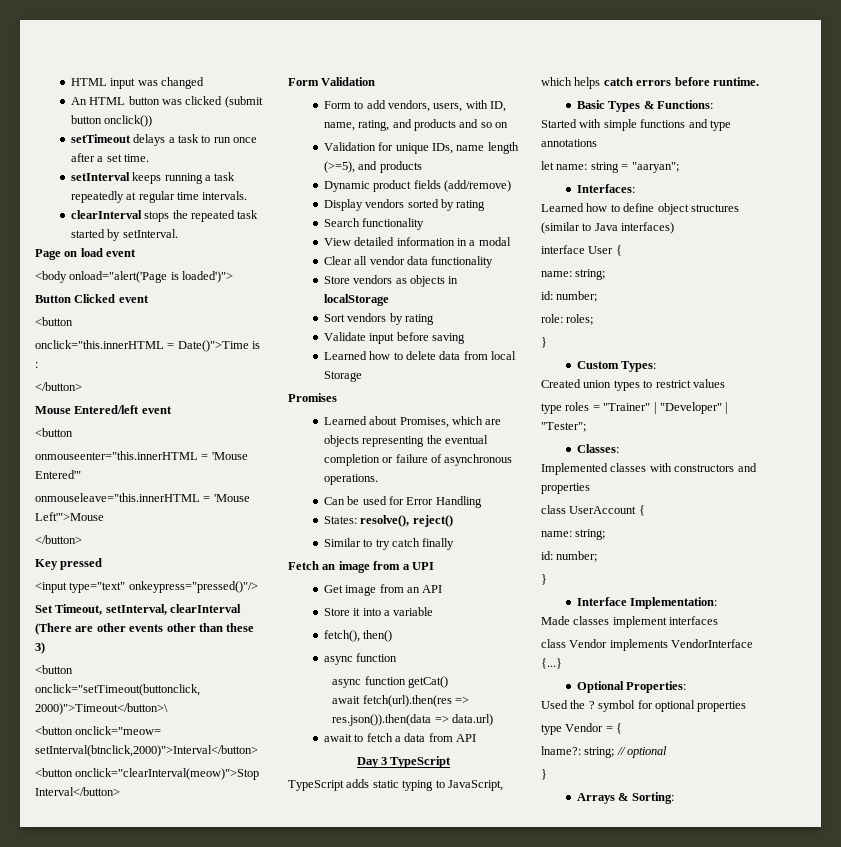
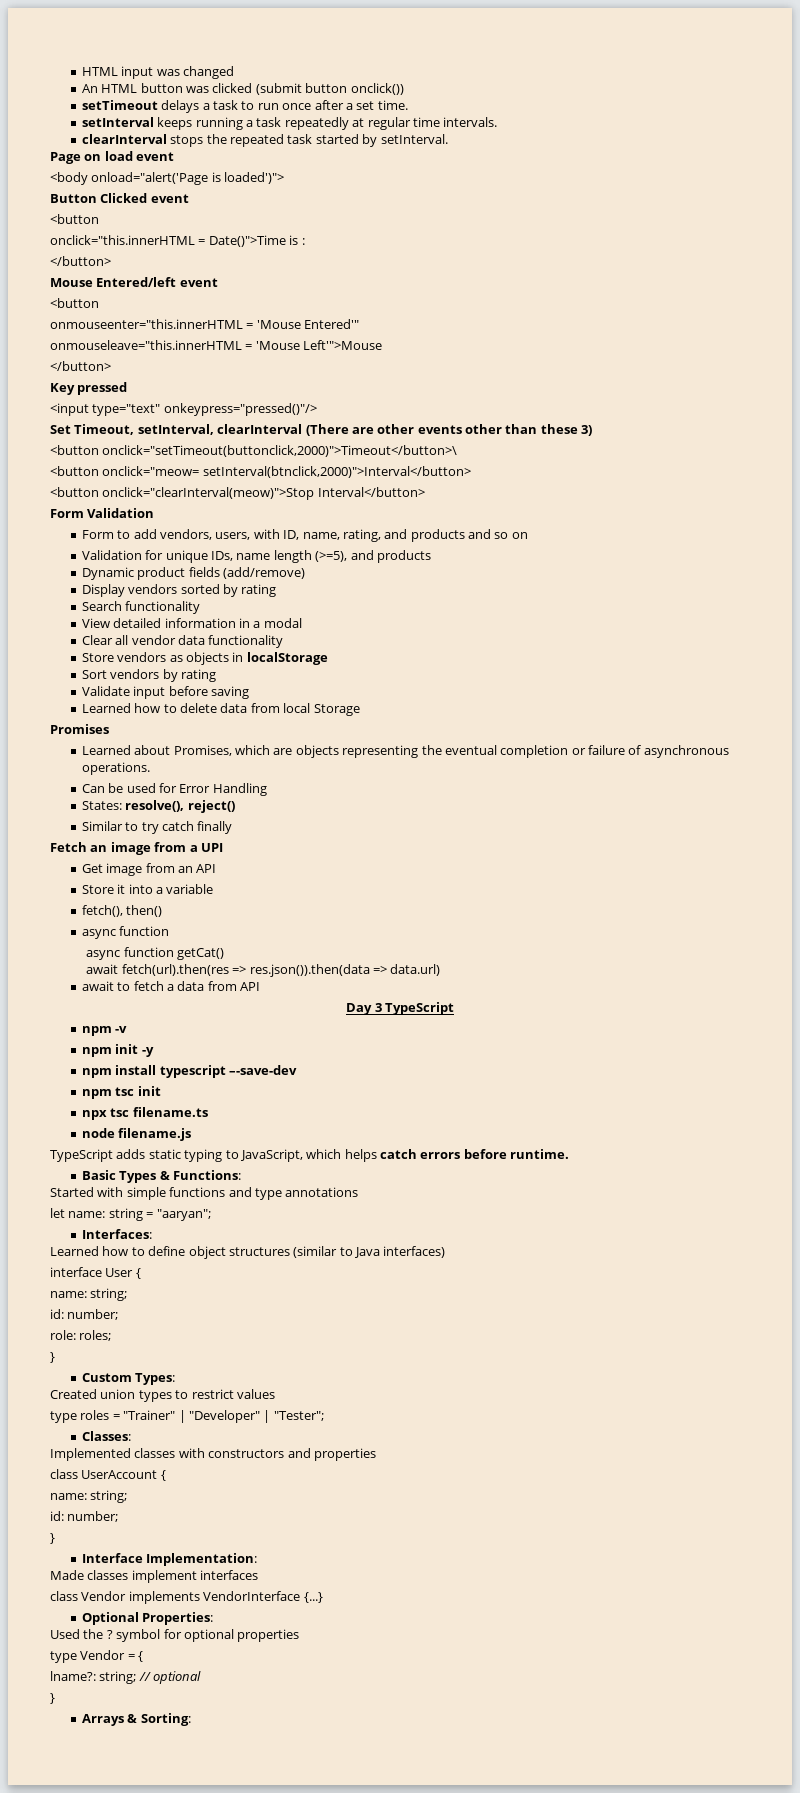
(452, 762) none -> [81,1026,128,1036] [81,1044,154,1057] [81,1065,298,1078] [81,1086,161,1099] [81,1107,208,1120] [81,1128,192,1141] // npm -v // npm init -y // npm install typescript –-save-dev // npm tsc init // npx tsc filename.ts // node filename.js

